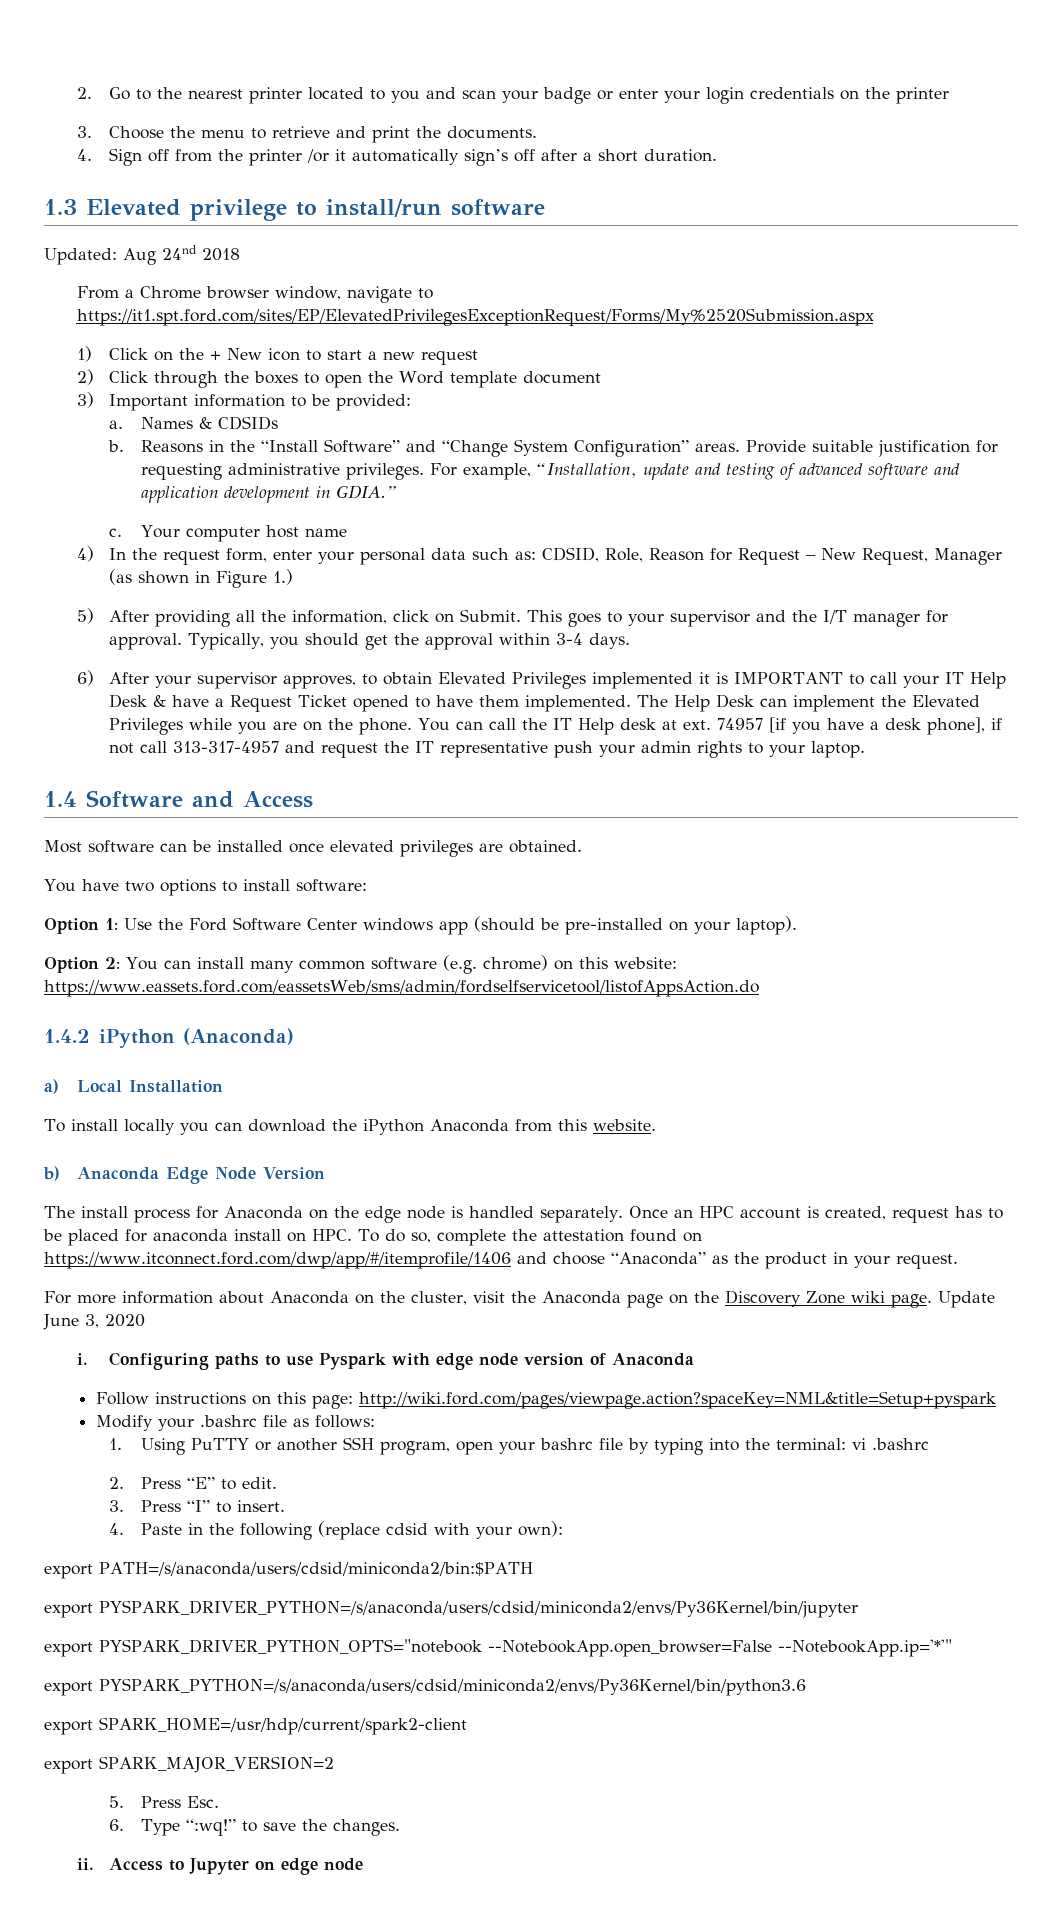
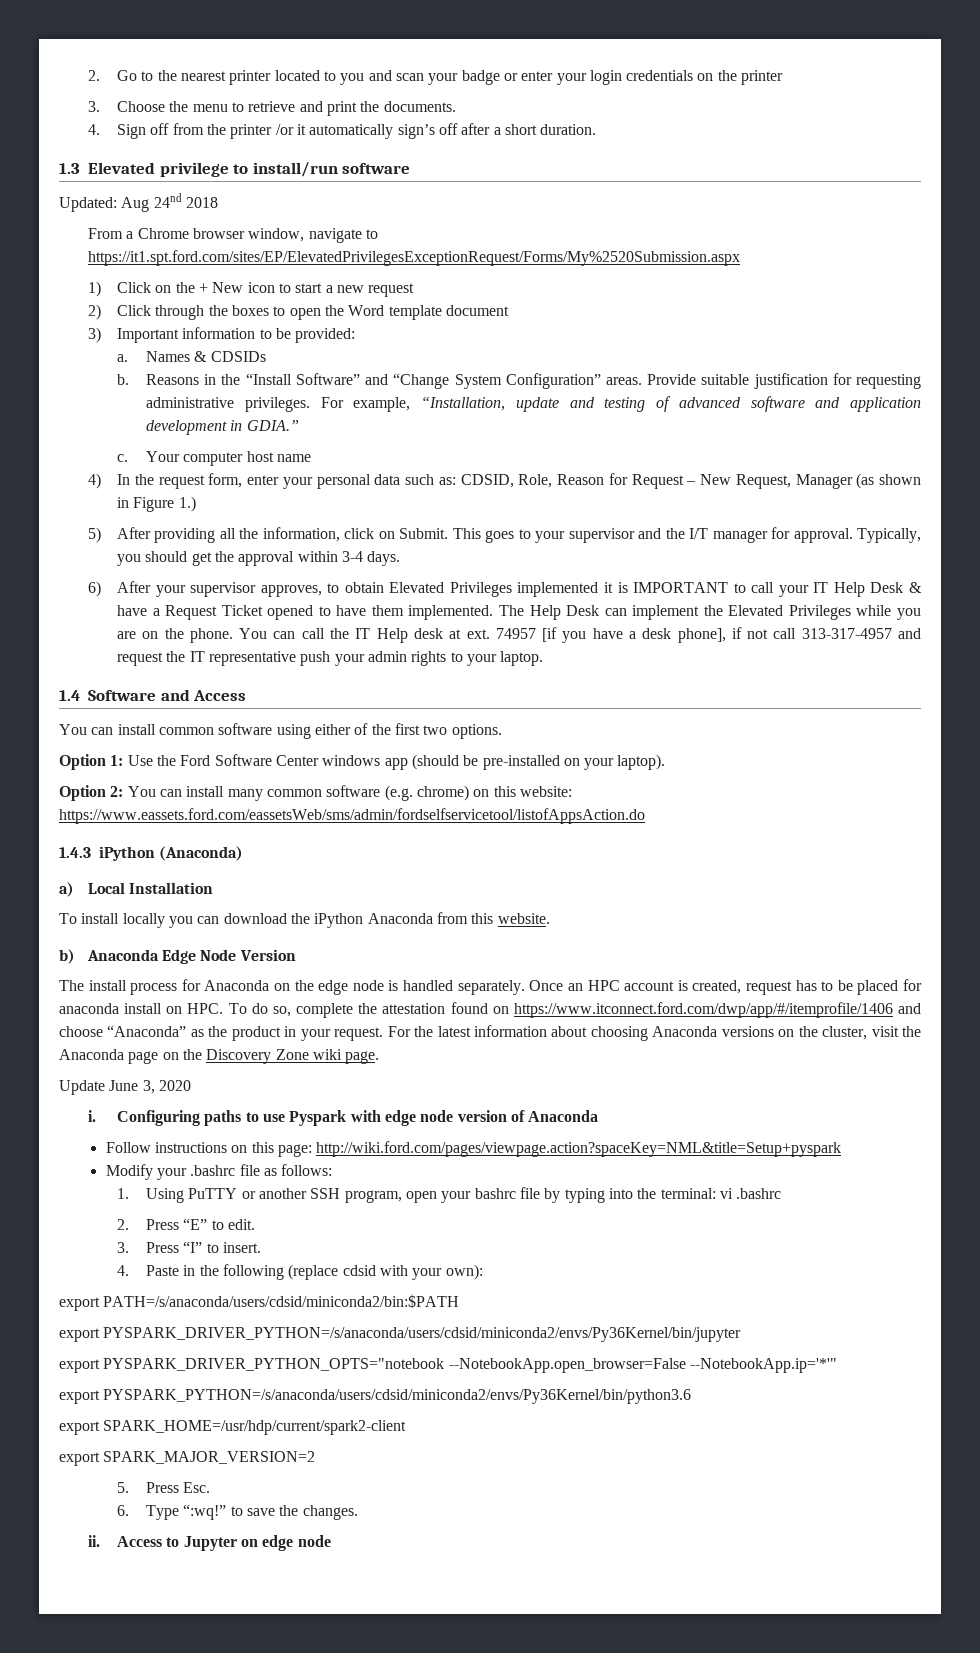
[44,840,582,857] [44,879,367,896] Most software can be installed once elevated privileges are obtained. // You have two options to install software: -> [59,723,502,739] You can install common software using either of the first two options.
[44,1029,90,1043] 1.4.2 -> [59,847,91,858] 1.4.3
[44,1291,349,1304] // For more information about Anaconda -> [387,1025,774,1041] For the latest information about choosing Anaconda versions
(932, 1301) none -> (380, 1057) //

